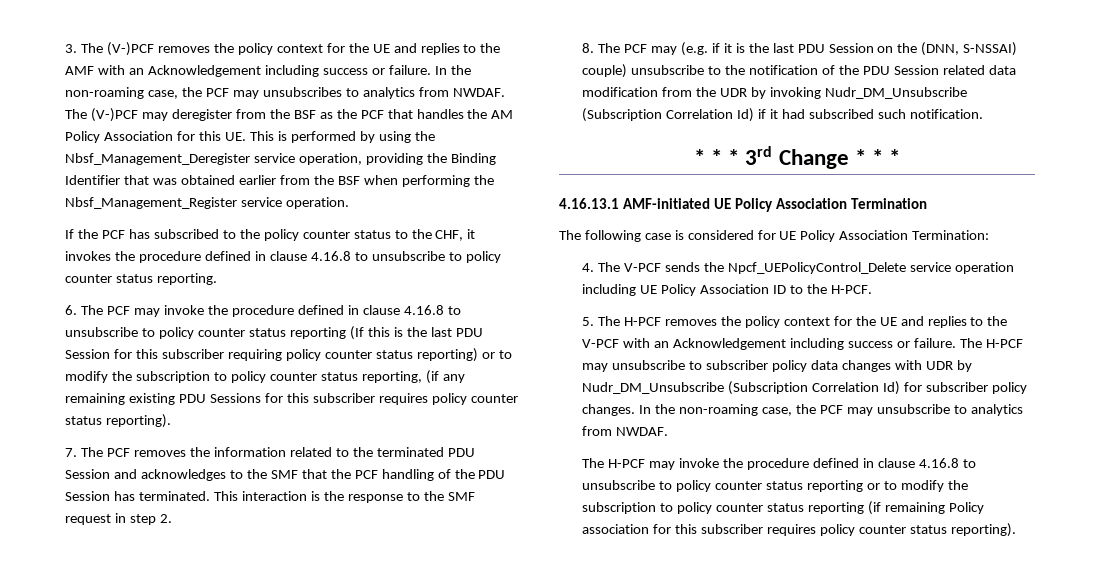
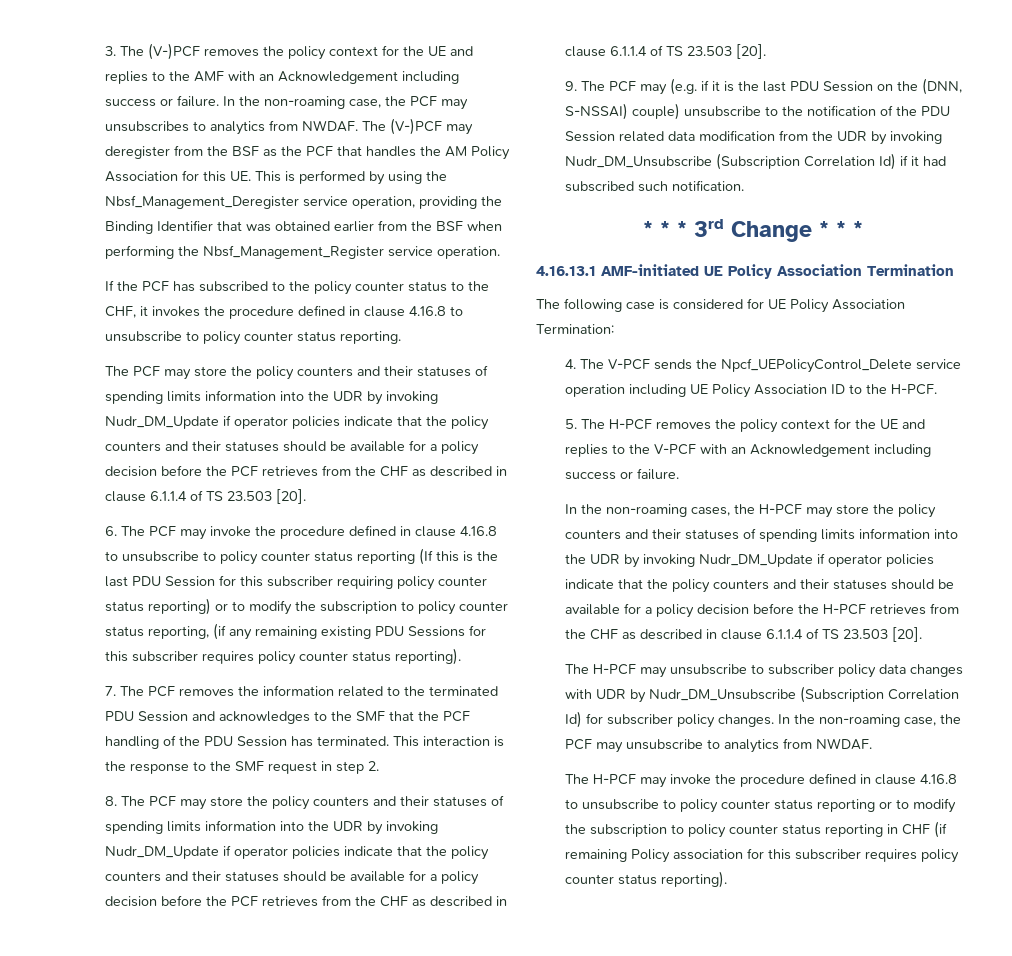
(218, 279) none -> [104,365,488,380] [104,390,438,405] [104,415,489,430] [104,440,479,455] [104,465,507,477] [104,489,306,504] // The PCF may store the policy counters and their statuses of spending limits information into the UDR by invoking Nudr_DM_Update if operator policies indicate that the policy counters and their statuses should be available for a policy decision before the PCF retrieves from the CHF as described in clause 6.1.1.4 of TS 23.503 [20].
(678, 50) none -> [209,795,504,810] [104,820,438,835] [104,845,489,860] [104,870,479,885] [104,895,507,907] [564,44,766,59] [564,81,667,95] store the policy counters and their statuses of spending limits information into the UDR by invoking Nudr_DM_Update if operator policies indicate that the policy counters and their statuses should be available for a policy decision before the PCF retrieves from the CHF as described in clause 6.1.1.4 of TS 23.503 [20]. // 9. The PCF may
(956, 343) none -> [564,504,936,518] [564,528,958,542] [564,553,934,568] [564,579,954,593] [564,603,959,618] [564,627,922,642] // In the non-roaming cases, the H-PCF may store the policy counters and their statuses of spending limits information into the UDR by invoking Nudr_DM_Update if operator policies indicate that the policy counters and their statuses should be available for a policy decision before the H-PCF retrieves from the CHF as described in clause 6.1.1.4 of TS 23.503 [20]. //
(865, 508) none -> [886,824,930,835] in CHF

